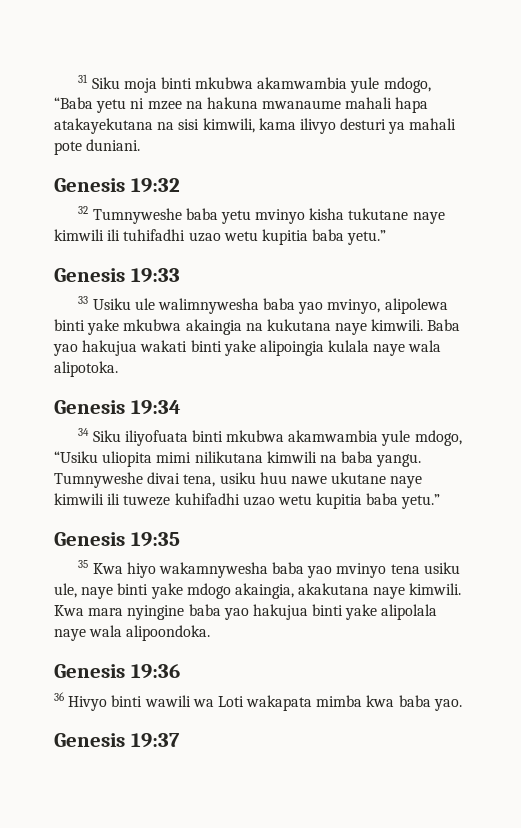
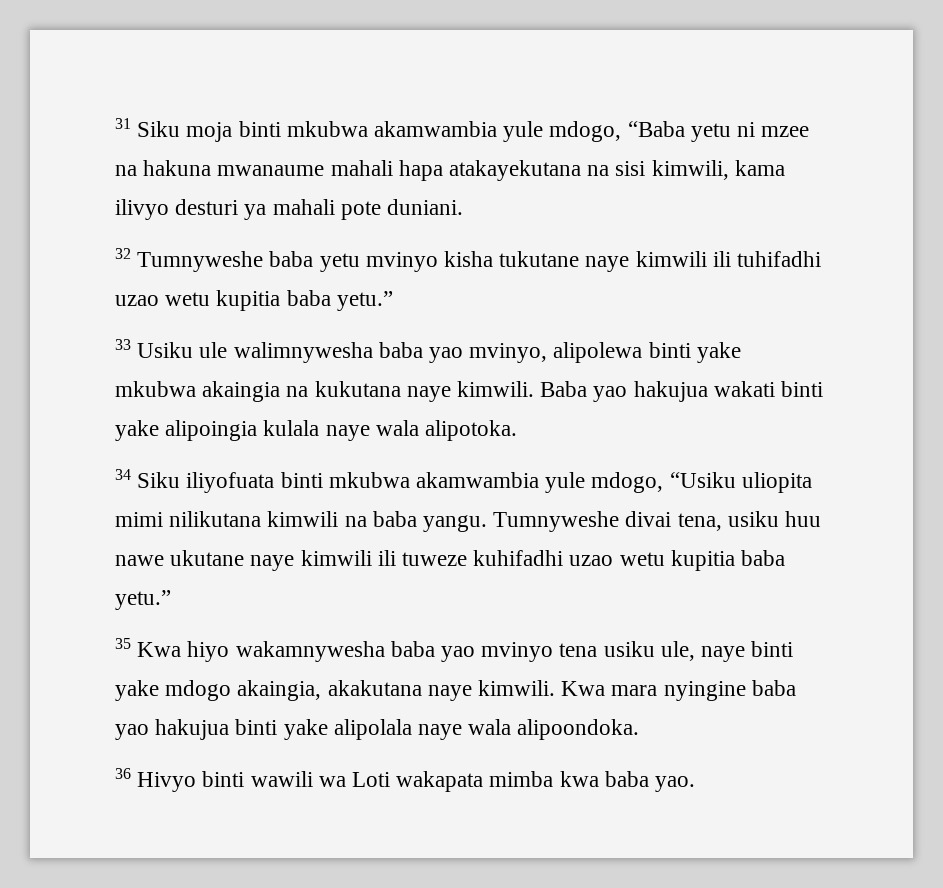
[54,178,180,193] // Genesis 19:32 -> (464, 207) none
[54,268,180,283] // Genesis 19:33 -> (393, 301) none
[54,400,181,415] // Genesis 19:34 -> (518, 430) none
[54,532,180,547] // Genesis 19:35 -> (171, 600) none
[54,664,180,679] // Genesis 19:36 -> (640, 729) none
[54,733,180,748] // Genesis 19:37 -> (696, 784) none

